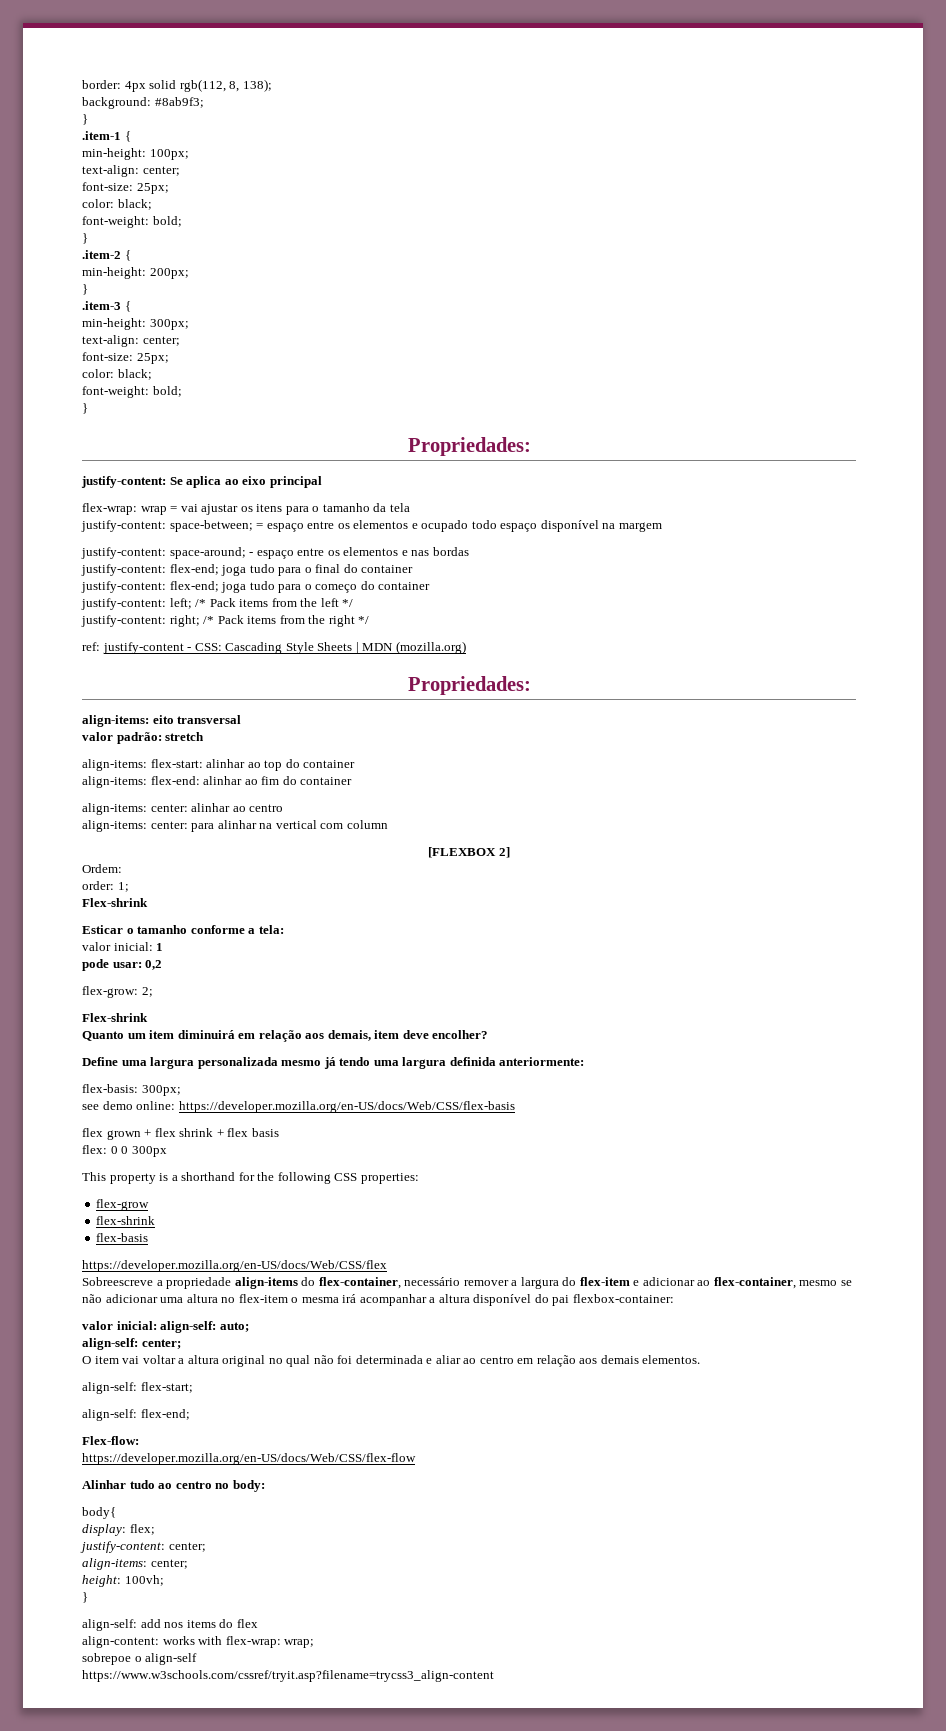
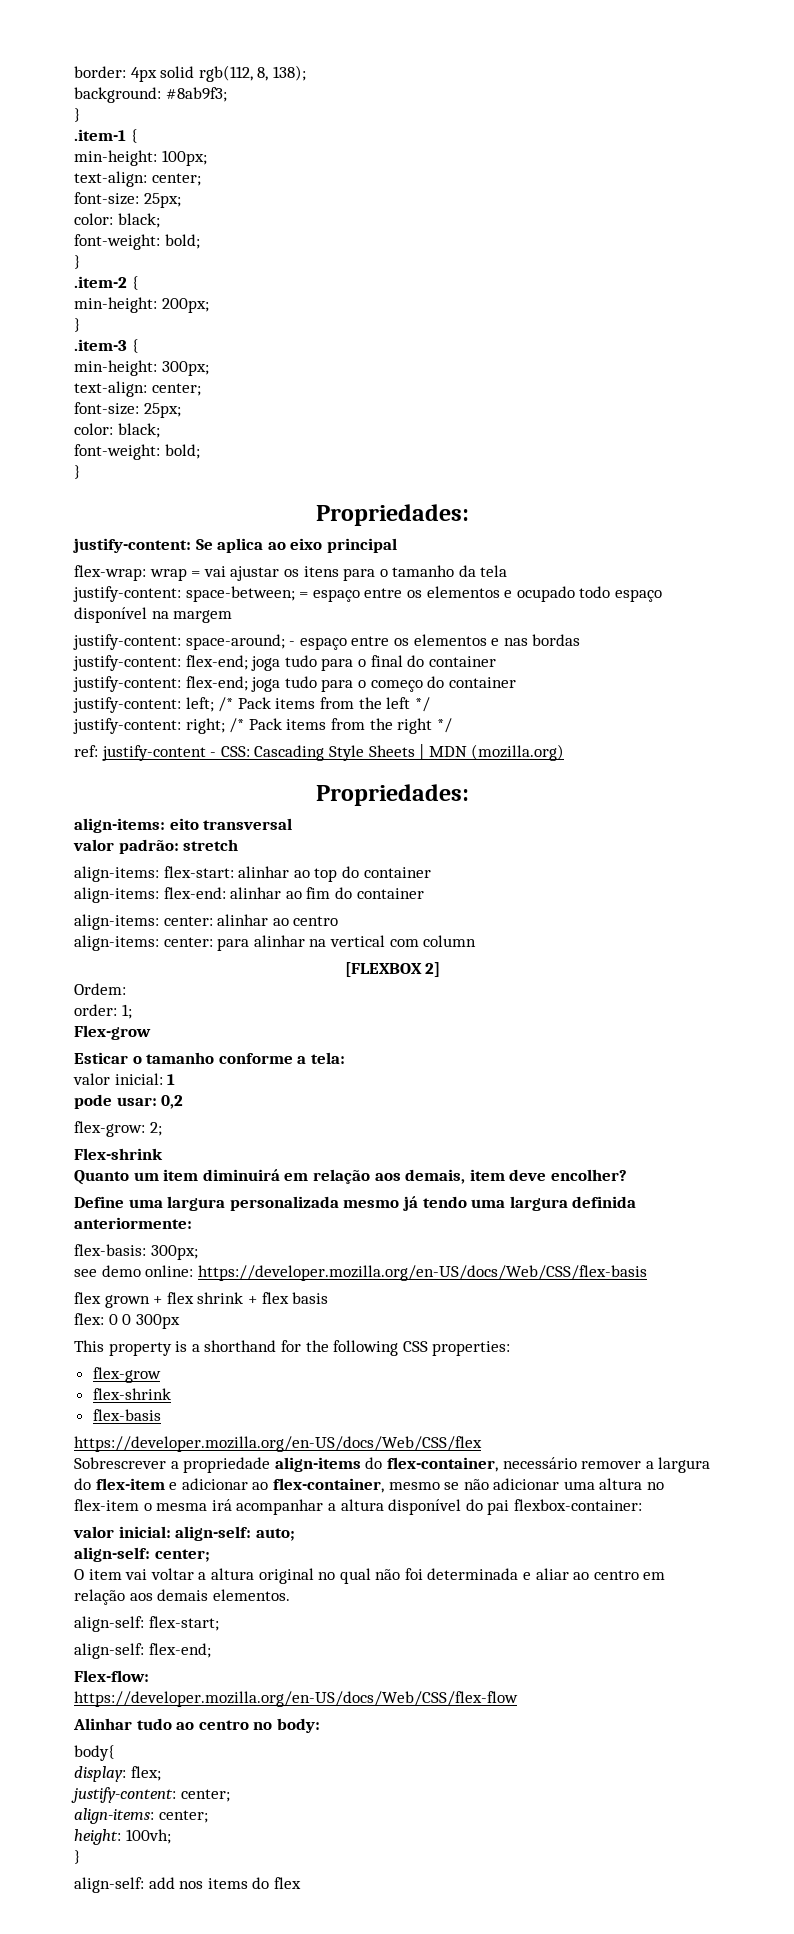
[82,898,148,907] Flex-shrink -> [74,1025,151,1040] Flex-grow
[82,1277,153,1286] Sobreescreve -> [74,1457,166,1469] Sobrescrever
[82,1636,315,1648] [82,1653,198,1665] [82,1670,494,1682] // align-content: works with flex-wrap: wrap; // sobrepoe o align-self // https://www.w3schools.com/cssref/tryit.asp?filename=trycss3_align-content -> (301, 1883) none

